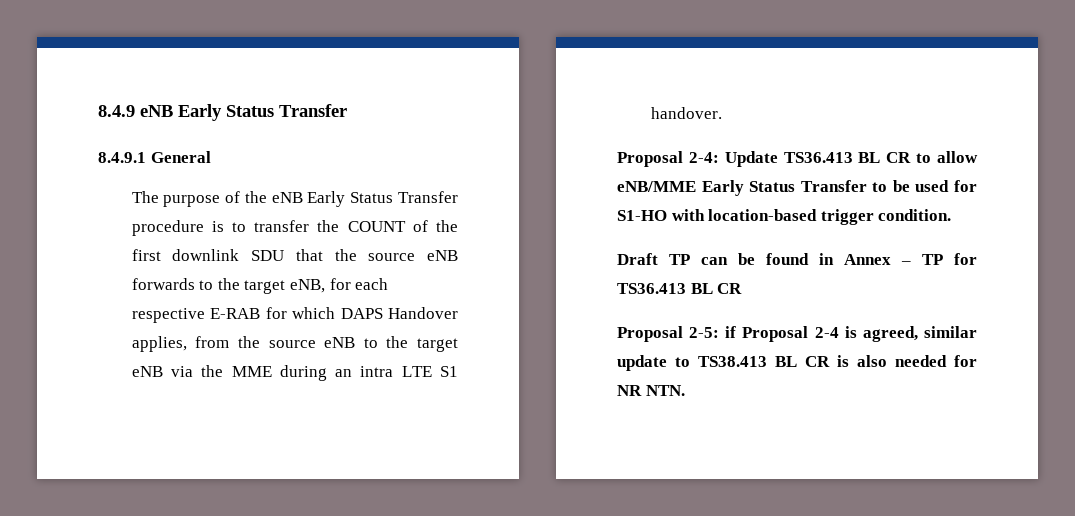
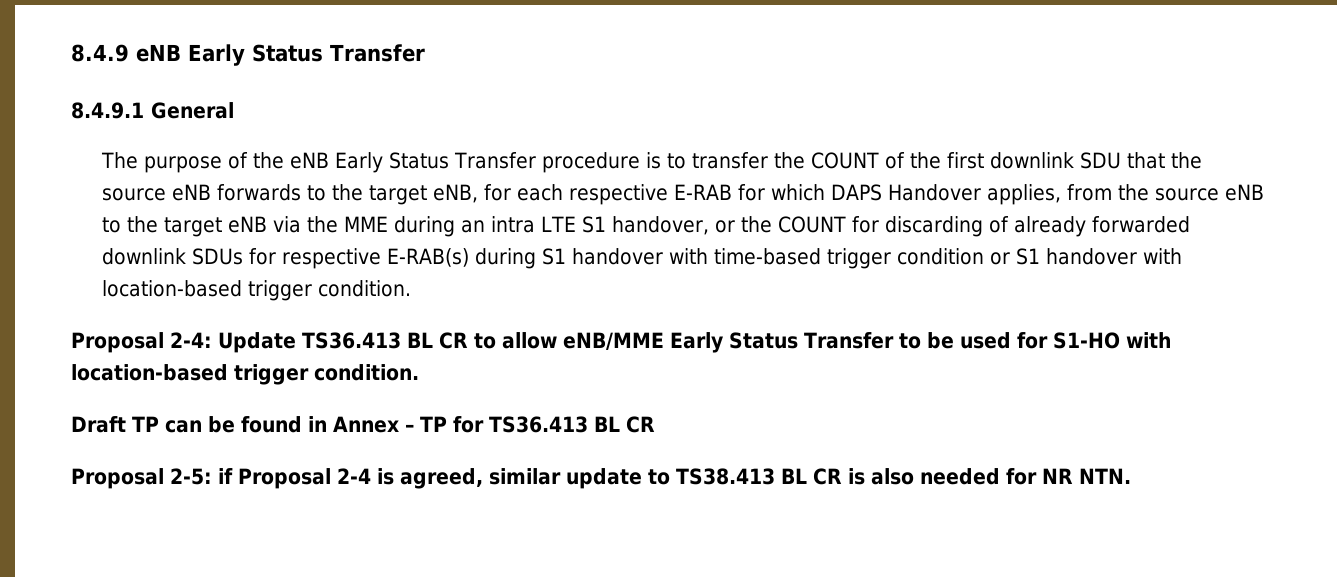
[650,107,722,119] handover. -> [612,216,1191,237] [102,248,1183,269] [102,280,412,301] handover, or the COUNT for discarding of already forwarded downlink SDUs for respective E-RAB(s) during S1 handover with time-based trigger condition or S1 handover with location-based trigger condition.

